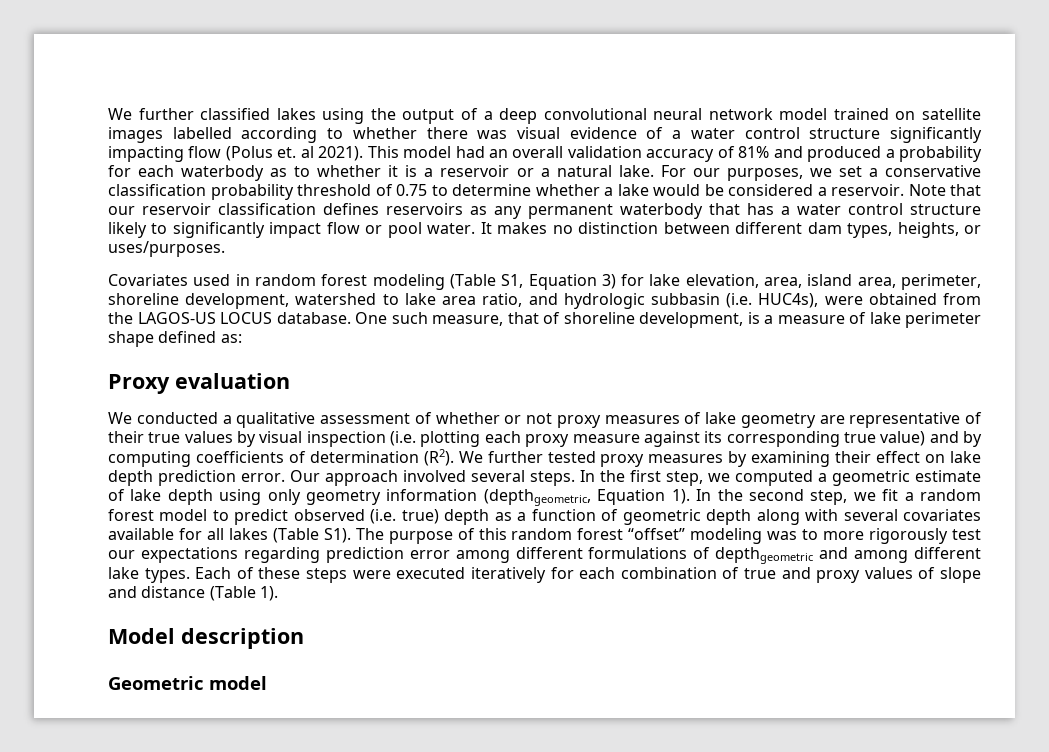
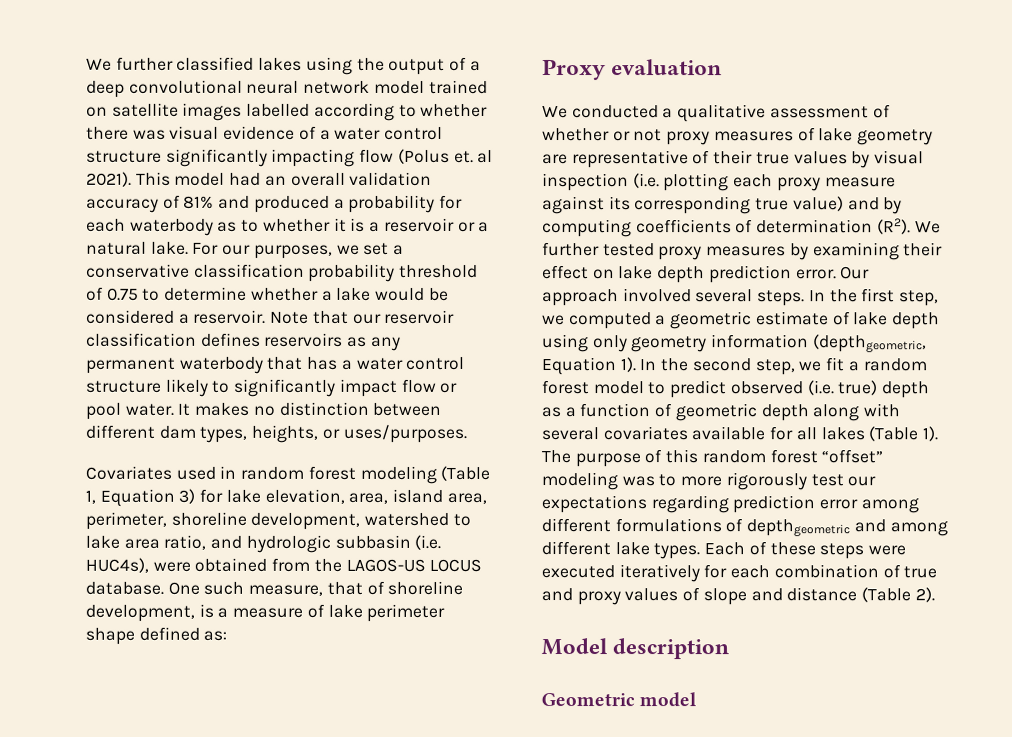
[501,274,524,288] S1, -> [85,489,96,504] 1,
[323,528,351,543] S1). -> [922,426,939,442] 1).
[259,586,278,601] 1). -> [914,587,935,603] 2).

